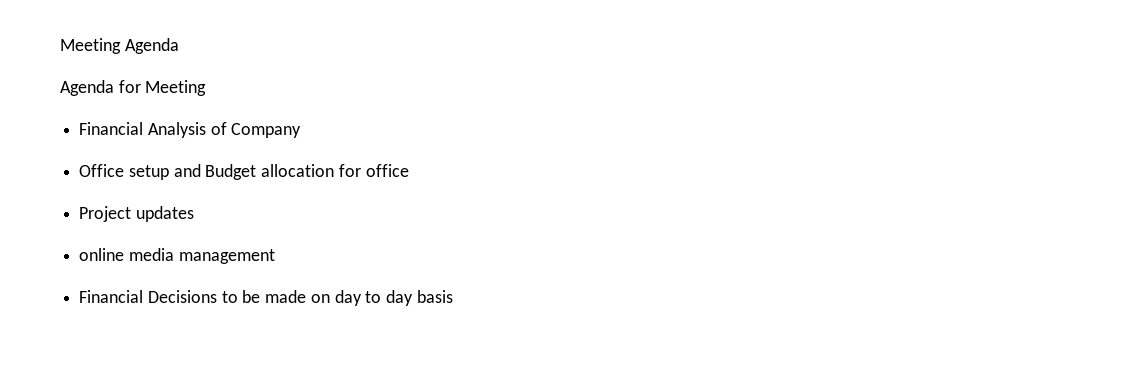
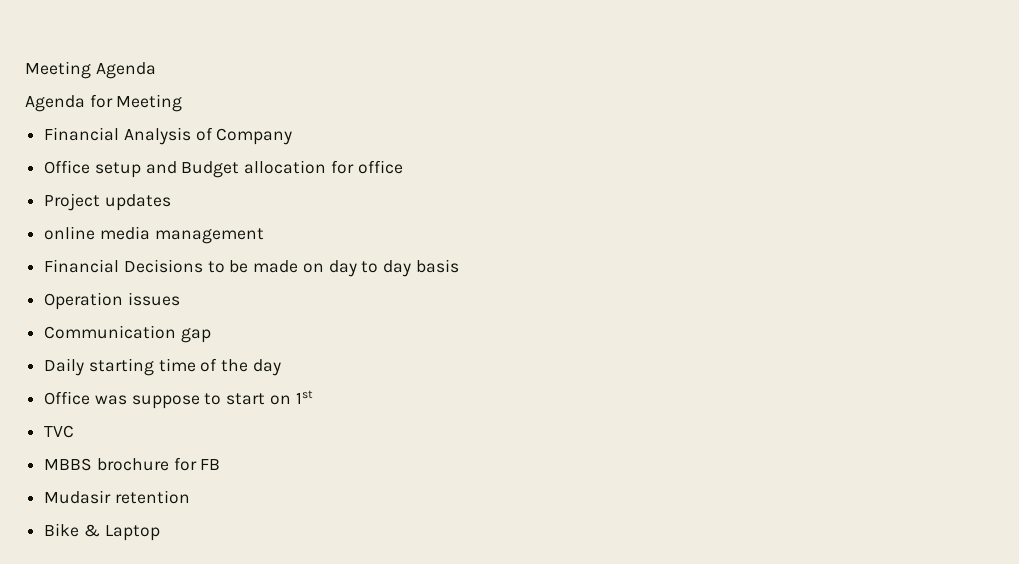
(453, 296) none -> [44,292,180,310] [44,325,211,343] [44,358,281,376] [44,390,313,409] [44,425,75,438] [44,457,221,471] [44,490,190,504] [44,523,160,541] // Operation issues // Communication gap // Daily starting time of the day // Office was suppose to start on 1st // TVC // MBBS brochure for FB // Mudasir retention // Bike & Laptop

